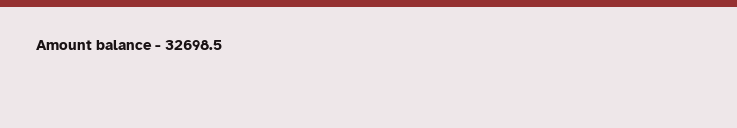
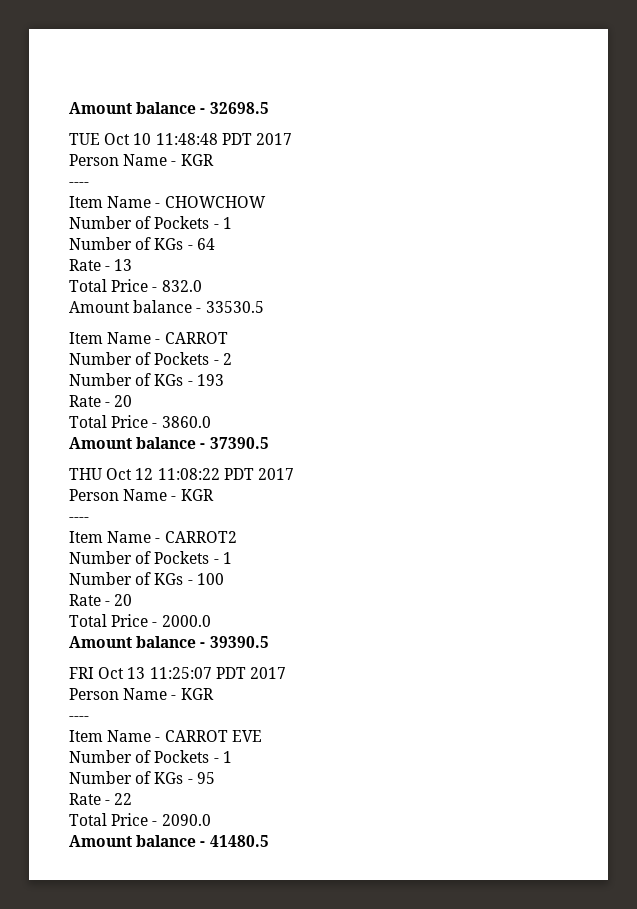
(222, 45) none -> [69,133,292,145] [69,154,214,166] [69,182,89,187] [69,196,266,208] [69,216,232,229] [69,237,215,250] [69,259,133,271] [69,279,202,292] [69,300,264,313] [69,332,228,344] [69,352,232,365] [69,373,224,386] [69,395,133,407] [69,415,211,428] [69,437,269,449] [69,468,294,480] [69,489,214,501] [69,517,89,522] [69,531,237,543] [69,551,232,564] [69,572,224,585] [69,594,133,606] [69,614,211,627] [69,636,269,648] [69,667,286,679] [69,688,214,700] [69,716,89,721] [69,730,262,742] [69,750,232,763] [69,771,215,784] [69,793,133,805] [69,813,211,826] [69,835,269,847] // TUE Oct 10 11:48:48 PDT 2017 // Person Name - KGR // ---- // Item Name - CHOWCHOW // Number of Pockets - 1 // Number of KGs - 64 // Rate - 13 // Total Price - 832.0 // Amount balance - 33530.5 // Item Name - CARROT // Number of Pockets - 2 // Number of KGs - 193 // Rate - 20 // Total Price - 3860.0 // Amount balance - 37390.5 // THU Oct 12 11:08:22 PDT 2017 // Person Name - KGR // ---- // Item Name - CARROT2 // Number of Pockets - 1 // Number of KGs - 100 // Rate - 20 // Total Price - 2000.0 // Amount balance - 39390.5 // FRI Oct 13 11:25:07 PDT 2017 // Person Name - KGR // ---- // Item Name - CARROT EVE // Number of Pockets - 1 // Number of KGs - 95 // Rate - 22 // Total Price - 2090.0 // Amount balance - 41480.5

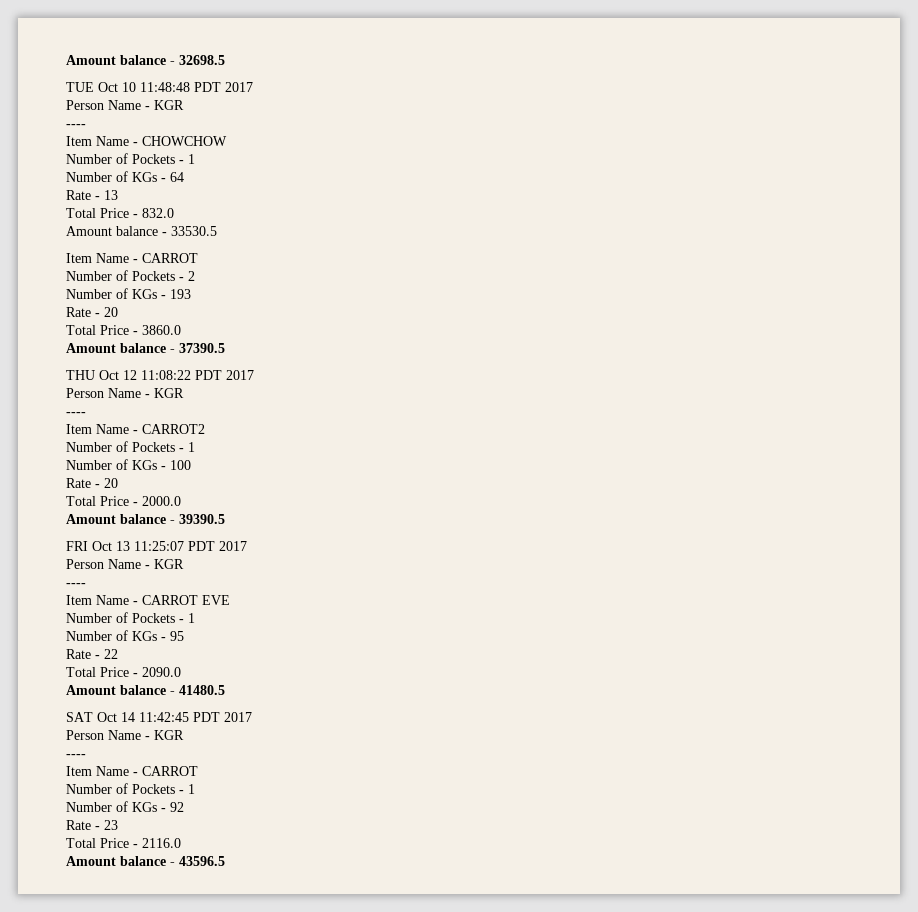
(269, 841) none -> [66,712,252,722] [66,730,184,740] [66,754,86,758] [66,766,198,776] [66,783,195,794] [66,801,184,812] [66,820,118,830] [66,838,181,848] [66,856,225,866] // SAT Oct 14 11:42:45 PDT 2017 // Person Name - KGR // ---- // Item Name - CARROT // Number of Pockets - 1 // Number of KGs - 92 // Rate - 23 // Total Price - 2116.0 // Amount balance - 43596.5

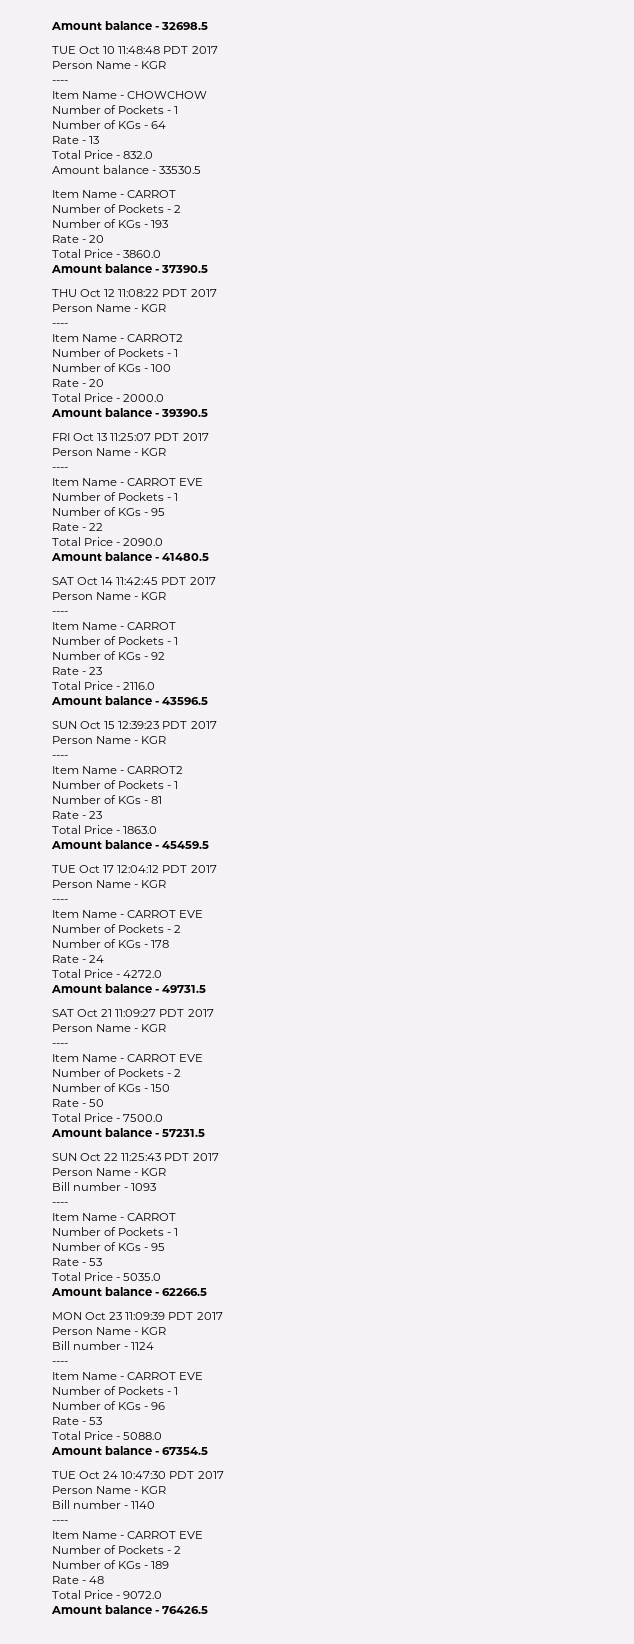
(225, 861) none -> [52,721,217,729] [52,736,167,744] [52,755,68,759] [52,766,184,774] [52,780,179,789] [52,795,163,804] [52,811,103,819] [52,825,158,834] [51,840,210,849] [52,865,217,873] [52,880,167,888] [52,899,68,903] [52,910,204,918] [52,924,182,933] [52,939,170,948] [52,955,105,963] [52,969,163,978] [51,984,207,993] [52,1009,214,1017] [52,1024,167,1032] [52,1043,68,1047] [52,1054,204,1062] [52,1068,182,1077] [52,1083,171,1092] [52,1099,105,1107] [52,1113,164,1122] [51,1128,206,1137] [52,1153,219,1161] [52,1168,167,1176] [52,1182,157,1191] [52,1202,68,1206] [52,1213,177,1221] [52,1227,179,1236] [52,1242,166,1251] [52,1258,103,1266] [52,1272,162,1281] [51,1287,208,1296] [52,1312,223,1320] [52,1327,167,1335] [52,1341,155,1350] [52,1361,68,1365] [52,1372,204,1380] [52,1386,179,1395] [52,1401,166,1410] [52,1417,103,1425] [52,1431,163,1440] [51,1446,209,1455] [52,1471,224,1479] [52,1486,167,1494] [52,1500,156,1509] [52,1520,68,1524] [52,1531,204,1539] [52,1545,182,1554] [52,1560,170,1569] [52,1576,105,1584] [52,1590,163,1599] [51,1605,209,1614] // SUN Oct 15 12:39:23 PDT 2017 // Person Name - KGR // ---- // Item Name - CARROT2 // Number of Pockets - 1 // Number of KGs - 81 // Rate - 23 // Total Price - 1863.0 // Amount balance - 45459.5 // TUE Oct 17 12:04:12 PDT 2017 // Person Name - KGR // ---- // Item Name - CARROT EVE // Number of Pockets - 2 // Number of KGs - 178 // Rate - 24 // Total Price - 4272.0 // Amount balance - 49731.5 // SAT Oct 21 11:09:27 PDT 2017 // Person Name - KGR // ---- // Item Name - CARROT EVE // Number of Pockets - 2 // Number of KGs - 150 // Rate - 50 // Total Price - 7500.0 // Amount balance - 57231.5 // SUN Oct 22 11:25:43 PDT 2017 // Person Name - KGR // Bill number - 1093 // ---- // Item Name - CARROT // Number of Pockets - 1 // Number of KGs - 95 // Rate - 53 // Total Price - 5035.0 // Amount balance - 62266.5 // MON Oct 23 11:09:39 PDT 2017 // Person Name - KGR // Bill number - 1124 // ---- // Item Name - CARROT EVE // Number of Pockets - 1 // Number of KGs - 96 // Rate - 53 // Total Price - 5088.0 // Amount balance - 67354.5 // TUE Oct 24 10:47:30 PDT 2017 // Person Name - KGR // Bill number - 1140 // ---- // Item Name - CARROT EVE // Number of Pockets - 2 // Number of KGs - 189 // Rate - 48 // Total Price - 9072.0 // Amount balance - 76426.5

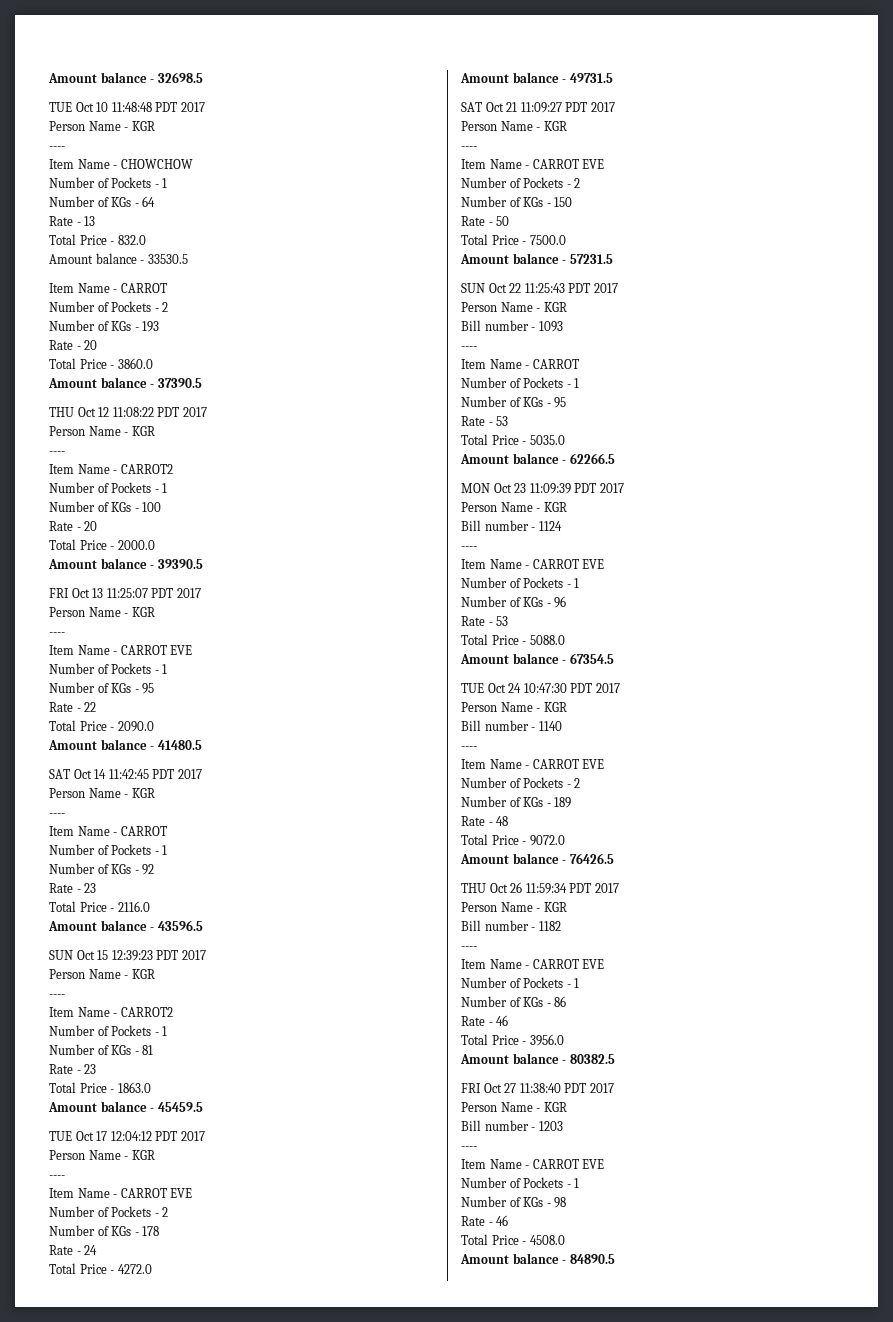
(209, 1610) none -> [461,882,619,894] [461,902,567,912] [461,920,561,931] [461,946,477,950] [461,959,605,969] [461,977,580,988] [461,996,567,1007] [461,1015,509,1026] [461,1034,564,1046] [460,1053,615,1064] [461,1083,614,1093] [461,1102,567,1112] [461,1120,563,1131] [461,1146,477,1150] [461,1159,605,1169] [461,1177,580,1188] [461,1196,567,1208] [461,1215,509,1226] [461,1234,565,1245] [460,1253,615,1264] // THU Oct 26 11:59:34 PDT 2017 // Person Name - KGR // Bill number - 1182 // ---- // Item Name - CARROT EVE // Number of Pockets - 1 // Number of KGs - 86 // Rate - 46 // Total Price - 3956.0 // Amount balance - 80382.5 // FRI Oct 27 11:38:40 PDT 2017 // Person Name - KGR // Bill number - 1203 // ---- // Item Name - CARROT EVE // Number of Pockets - 1 // Number of KGs - 98 // Rate - 46 // Total Price - 4508.0 // Amount balance - 84890.5

